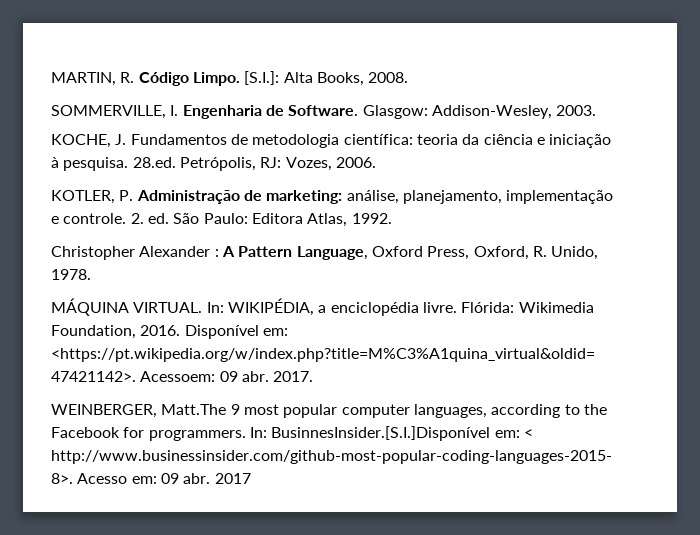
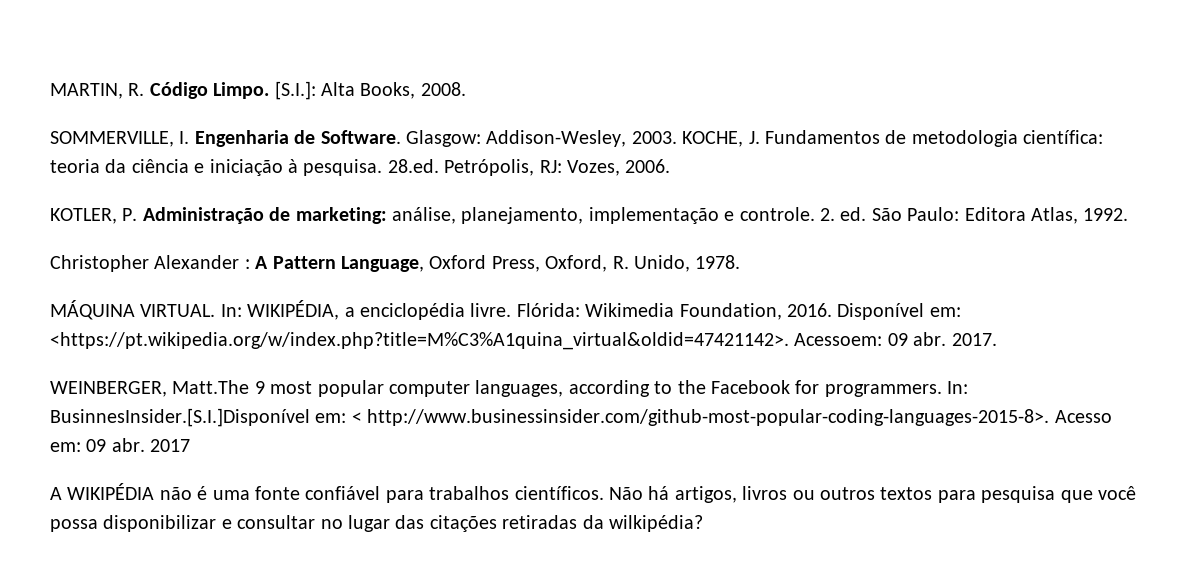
(597, 110) // -> (677, 137) none
(251, 478) none -> [50,483,1136,503] [50,515,703,532] // A WIKIPÉDIA não é uma fonte confiável para trabalhos científicos. Não há artigos, livros ou outros textos para pesquisa que você possa disponibilizar e consultar no lugar das citações retiradas da wilkipédia?

